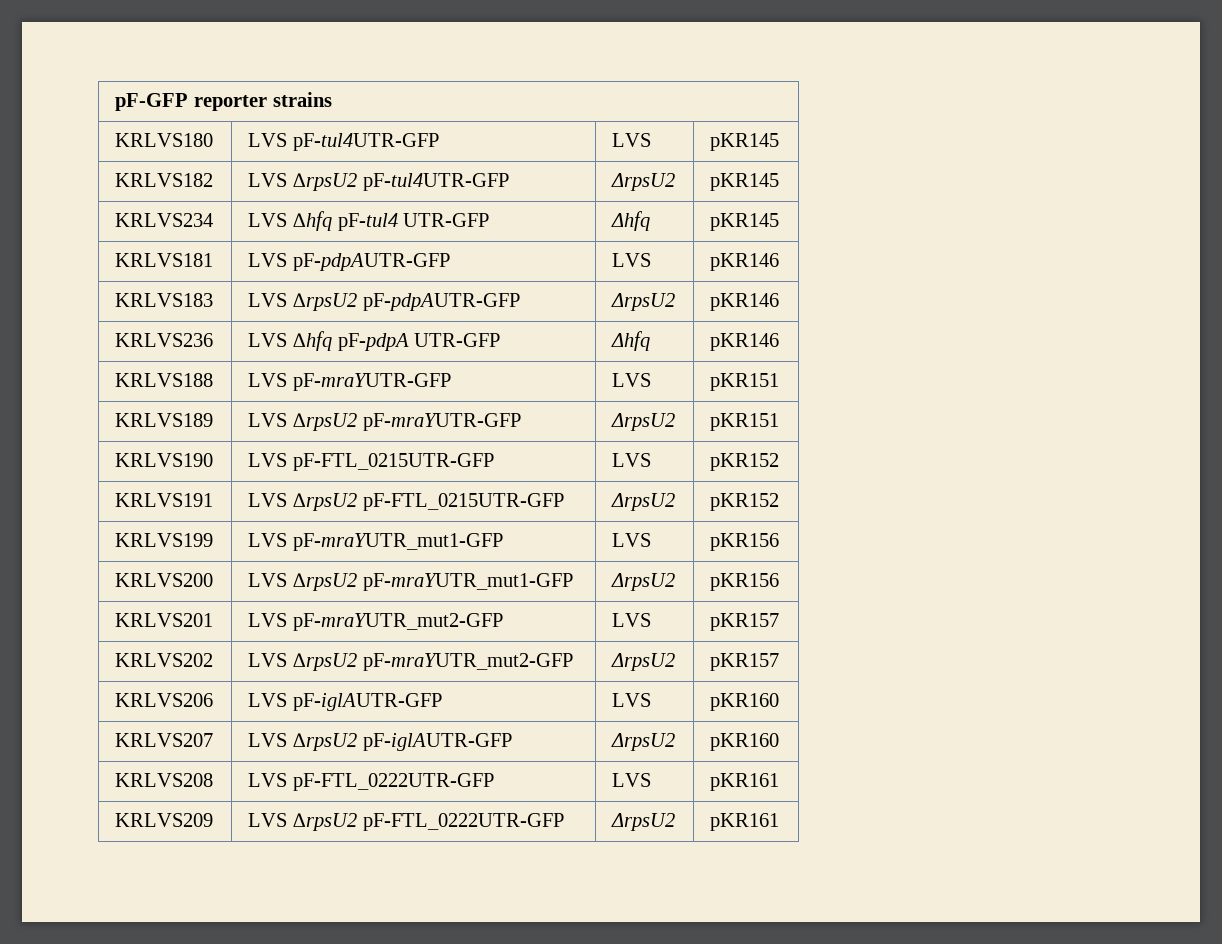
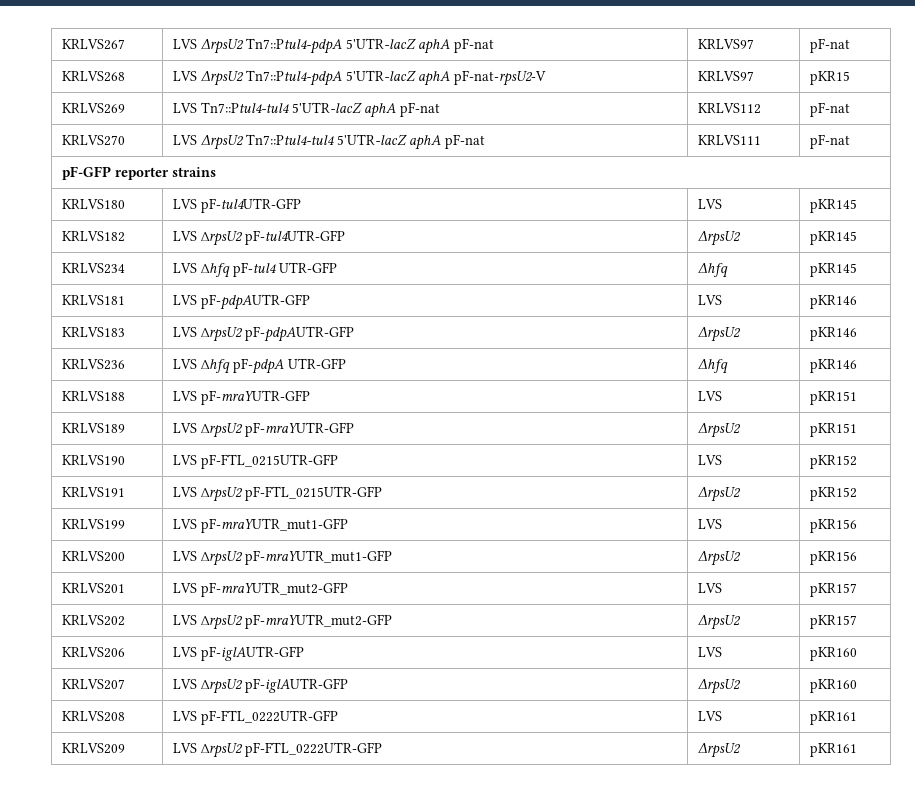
(115, 102) none -> [61,39,125,50] [172,38,494,54] [697,39,754,49] [809,38,850,53] [61,71,125,82] [172,70,546,86] [697,71,754,81] [809,71,850,85] [61,103,125,114] [172,102,440,118] [697,103,761,114] [809,102,850,117] [61,135,125,146] [172,134,485,150] [697,135,761,145] [809,134,850,149] KRLVS267 | LVS ΔrpsU2 Tn7::Ptul4-pdpA 5'UTR-lacZ aphA pF-nat | KRLVS97 | pF-nat // KRLVS268 | LVS ΔrpsU2 Tn7::Ptul4-pdpA 5'UTR-lacZ aphA pF-nat-rpsU2-V | KRLVS97 | pKR15 // KRLVS269 | LVS Tn7::Ptul4-tul4 5'UTR-lacZ aphA pF-nat | KRLVS112 | pF-nat // KRLVS270 | LVS ΔrpsU2 Tn7::Ptul4-tul4 5'UTR-lacZ aphA pF-nat | KRLVS111 | pF-nat //

